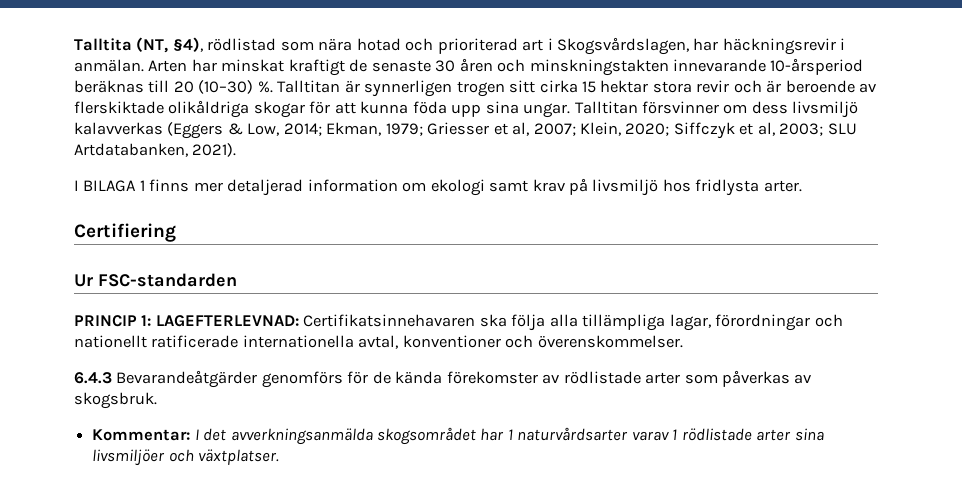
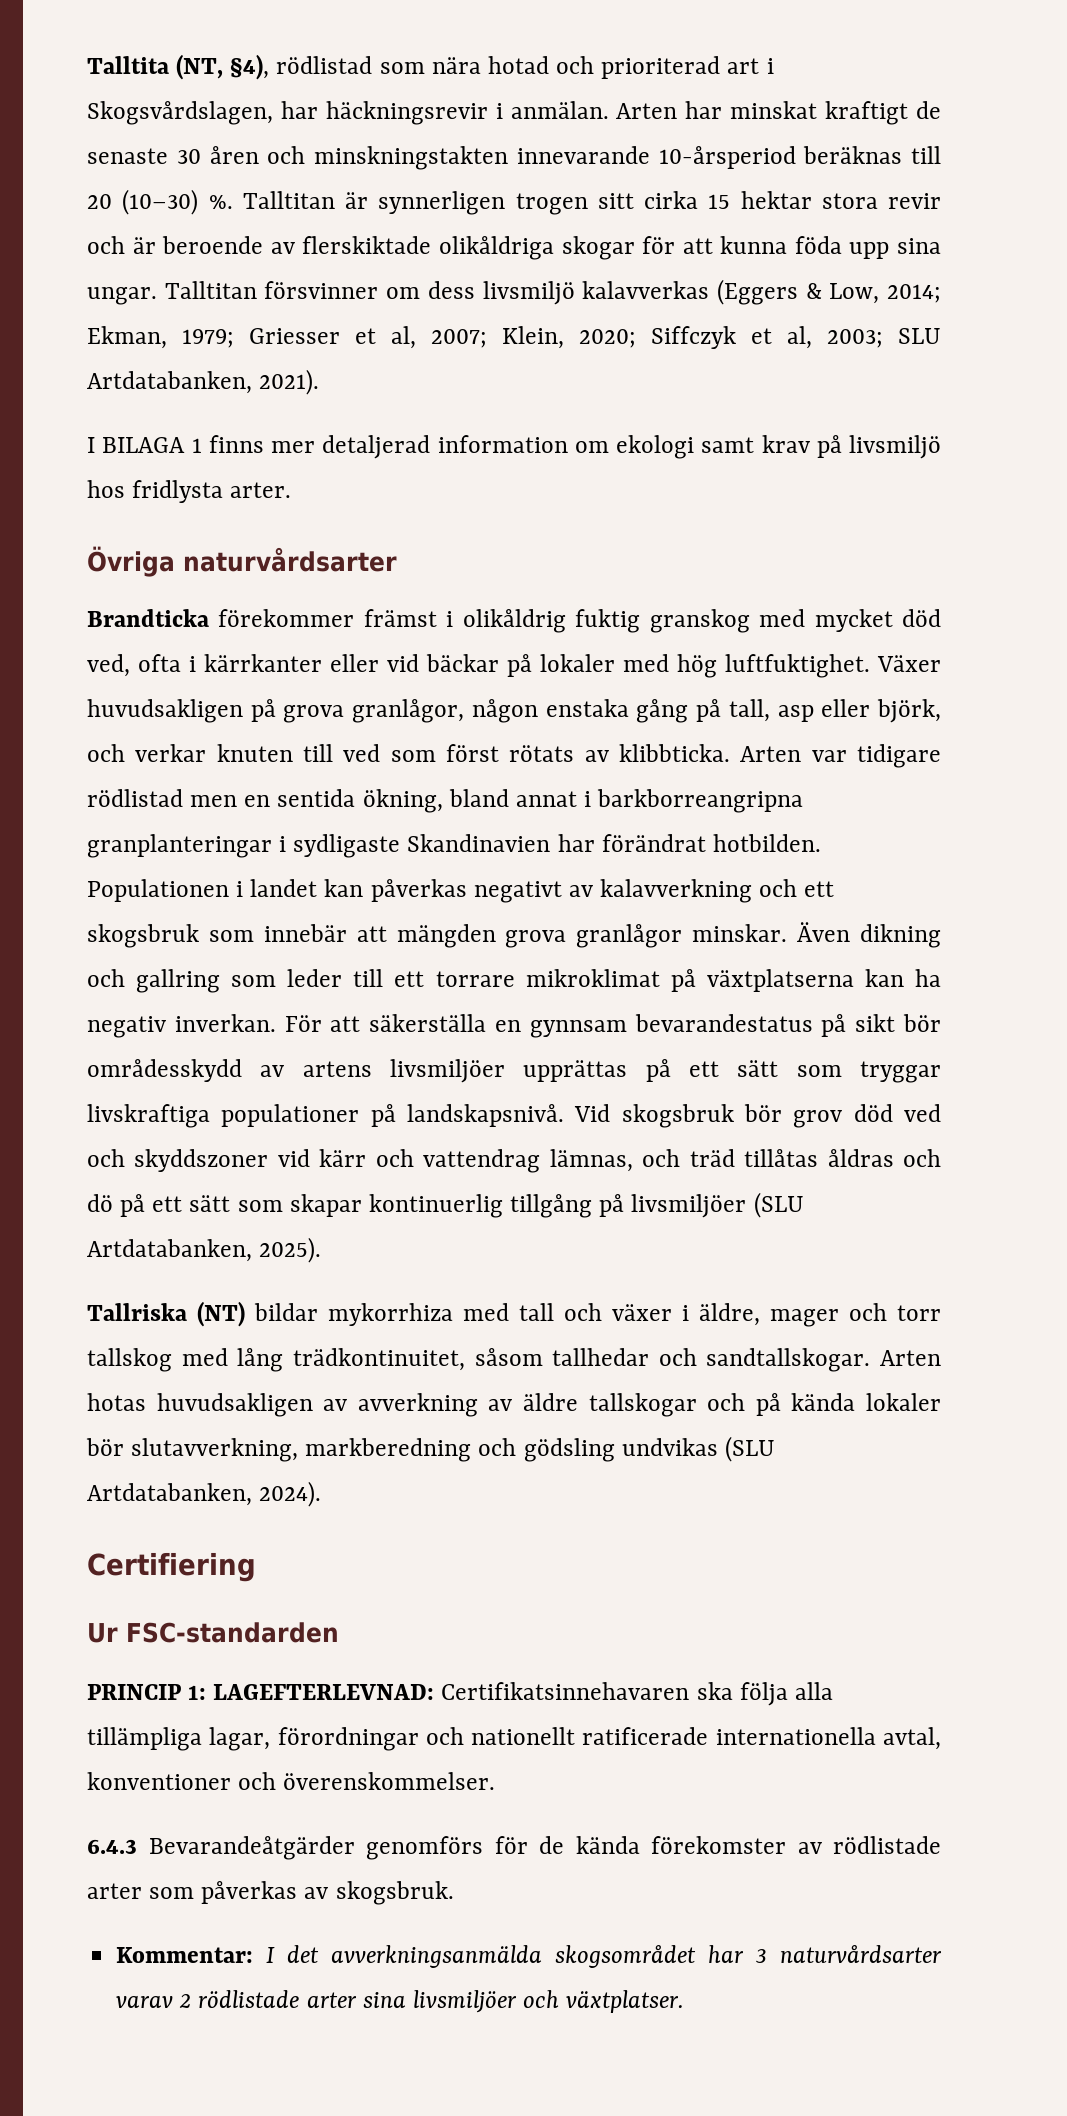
(802, 186) none -> [87,546,397,577] [87,609,942,633] [87,654,941,678] [87,699,942,723] [87,744,941,768] [87,789,804,813] [87,834,821,858] [87,879,835,903] [87,922,942,948] [87,969,941,993] [87,1014,941,1038] [87,1059,942,1083] [87,1104,942,1128] [87,1149,942,1173] [87,1192,804,1218] [87,1237,322,1263] [87,1301,941,1327] [87,1348,941,1372] [87,1393,942,1417] [86,1436,775,1462] [87,1481,322,1507] // Övriga naturvårdsarter // Brandticka förekommer främst i olikåldrig fuktig granskog med mycket död ved, ofta i kärrkanter eller vid bäckar på lokaler med hög luftfuktighet. Växer huvudsakligen på grova granlågor, någon enstaka gång på tall, asp eller björk, och verkar knuten till ved som först rötats av klibbticka. Arten var tidigare rödlistad men en sentida ökning, bland annat i barkborreangripna granplanteringar i sydligaste Skandinavien har förändrat hotbilden. Populationen i landet kan påverkas negativt av kalavverkning och ett skogsbruk som innebär att mängden grova granlågor minskar. Även dikning och gallring som leder till ett torrare mikroklimat på växtplatserna kan ha negativ inverkan. För att säkerställa en gynnsam bevarandestatus på sikt bör områdesskydd av artens livsmiljöer upprättas på ett sätt som tryggar livskraftiga populationer på landskapsnivå. Vid skogsbruk bör grov död ved och skyddszoner vid kärr och vattendrag lämnas, och träd tillåtas åldras och dö på ett sätt som skapar kontinuerlig tillgång på livsmiljöer (SLU Artdatabanken, 2025). // Tallriska (NT) bildar mykorrhiza med tall och växer i äldre, mager och torr tallskog med lång trädkontinuitet, såsom tallhedar och sandtallskogar. Arten hotas huvudsakligen av avverkning av äldre tallskogar och på kända lokaler bör slutavverkning, markberedning och gödsling undvikas (SLU Artdatabanken, 2024).
[507,429,513,440] 1 -> [756,1949,768,1963] 3
[672,429,678,440] 1 -> [179,1994,192,2008] 2

